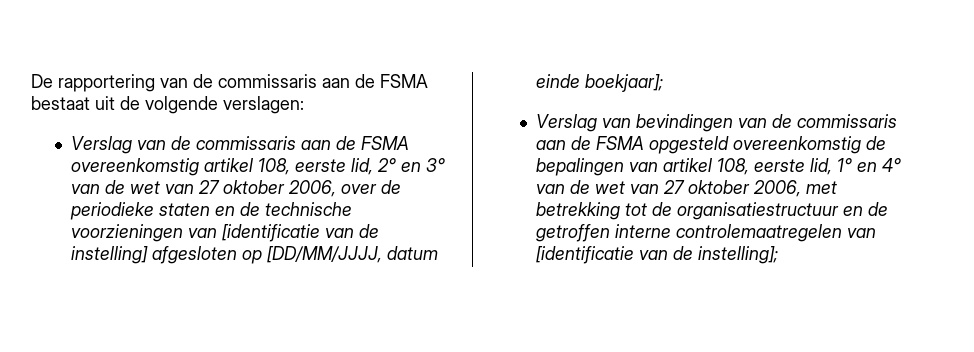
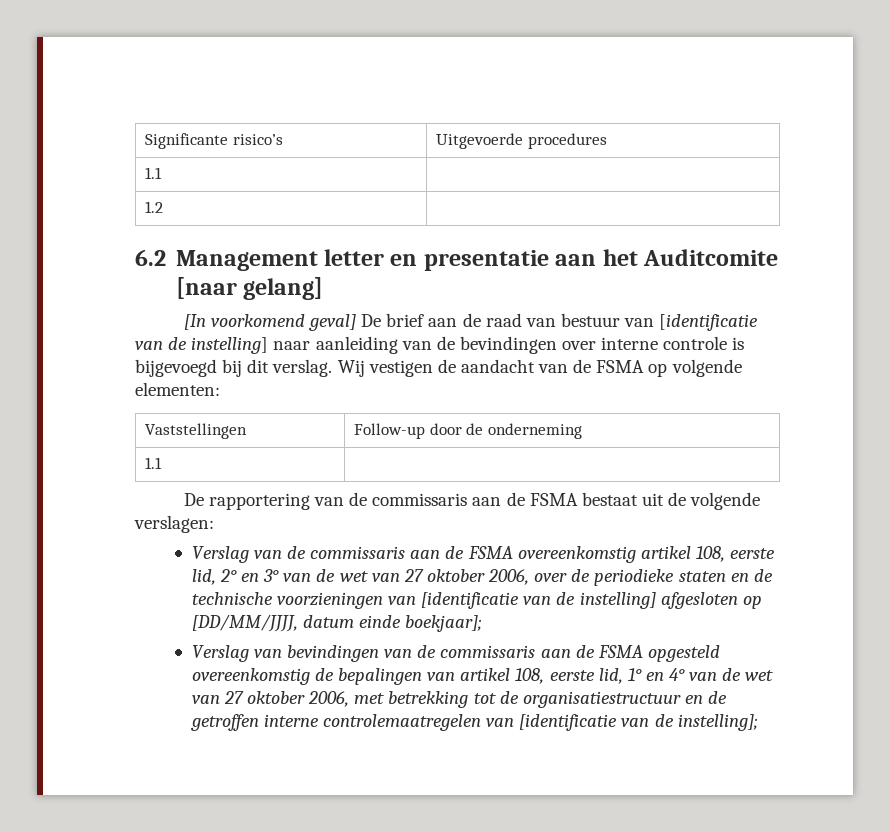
(31, 81) none -> [145,133,283,149] [436,133,607,149] [145,167,163,179] [145,201,164,213] [135,249,779,271] [175,277,323,300] [183,313,759,331] [135,336,745,354] [135,359,742,377] [135,382,220,396] [145,423,248,439] [354,423,583,439] [145,457,163,469] Significante risico’s | Uitgevoerde procedures // 1.1 | // 1.2 | // 6.2 Management letter en presentatie aan het Auditcomite [naar gelang] // [In voorkomend geval] De brief aan de raad van bestuur van [identificatie van de instelling] naar aanleiding van de bevindingen over interne controle is bijgevoegd bij dit verslag. Wij vestigen de aandacht van de FSMA op volgende elementen: // Vaststellingen | Follow-up door de onderneming // 1.1 | //

